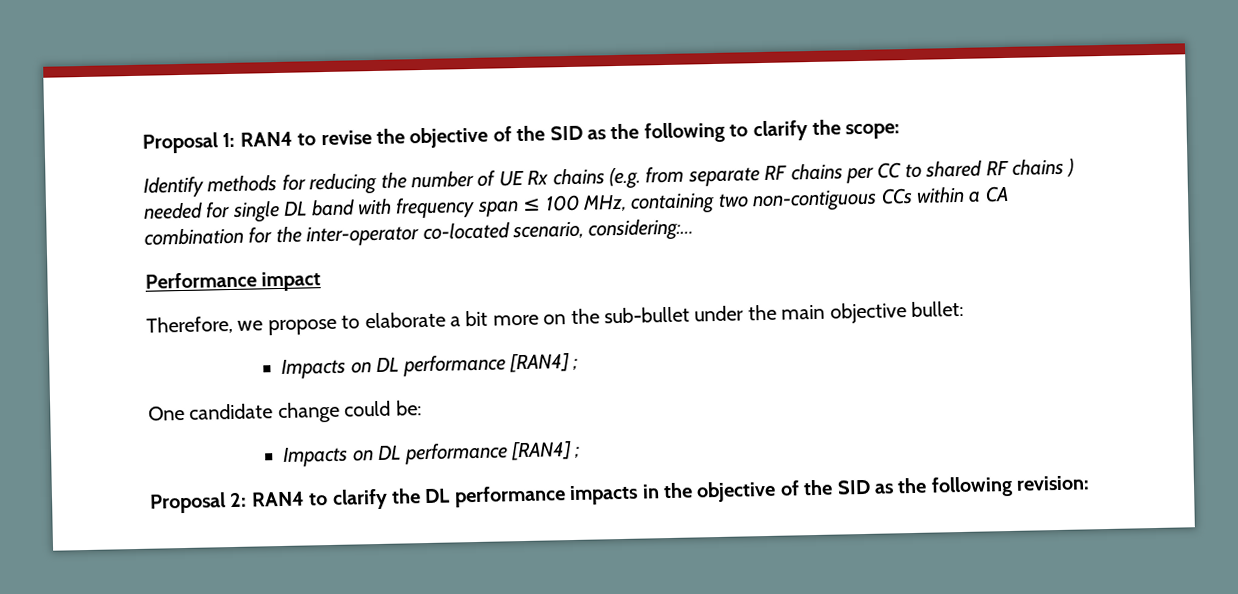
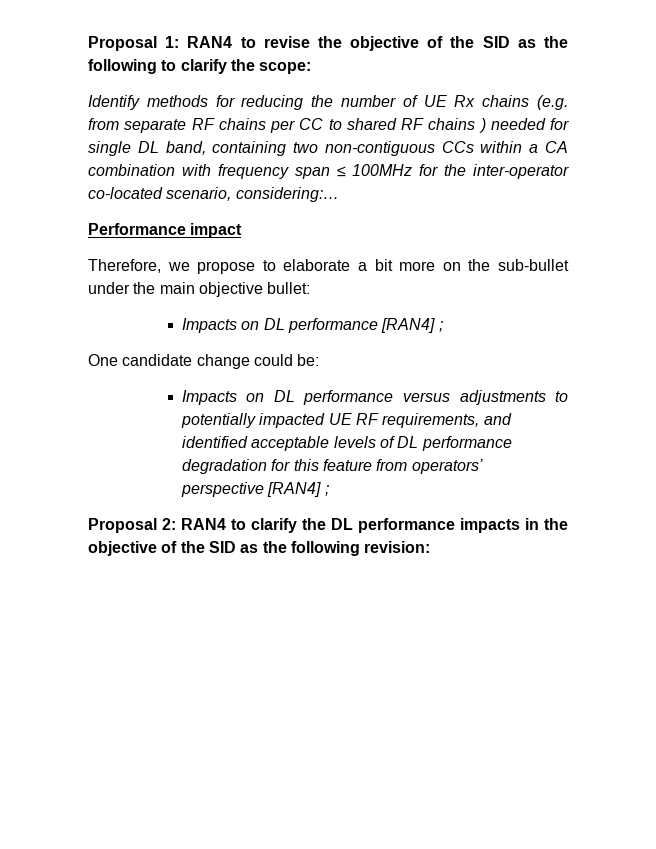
[310,194,627,219] band with frequency span ≤ 100 MHz, -> [165,141,206,155] band,
(244, 236) none -> [181,164,413,179] with frequency span ≤ 100MHz
(508, 453) none -> [402,390,568,405] [180,413,512,428] [181,436,512,451] [181,459,483,474] [180,482,264,497] versus adjustments to potentially impacted UE RF requirements, and identified acceptable levels of DL performance degradation for this feature from operators’ perspective

